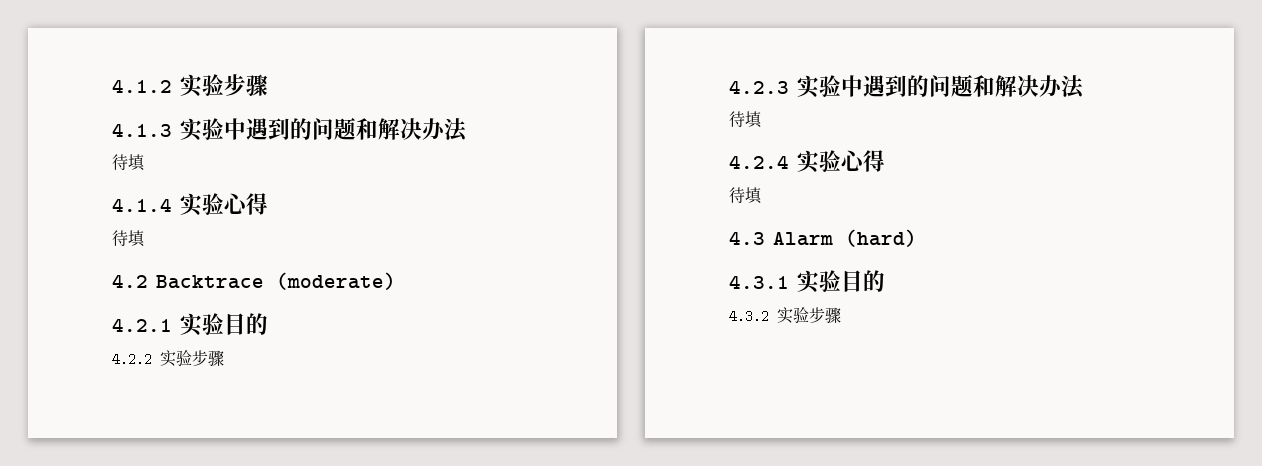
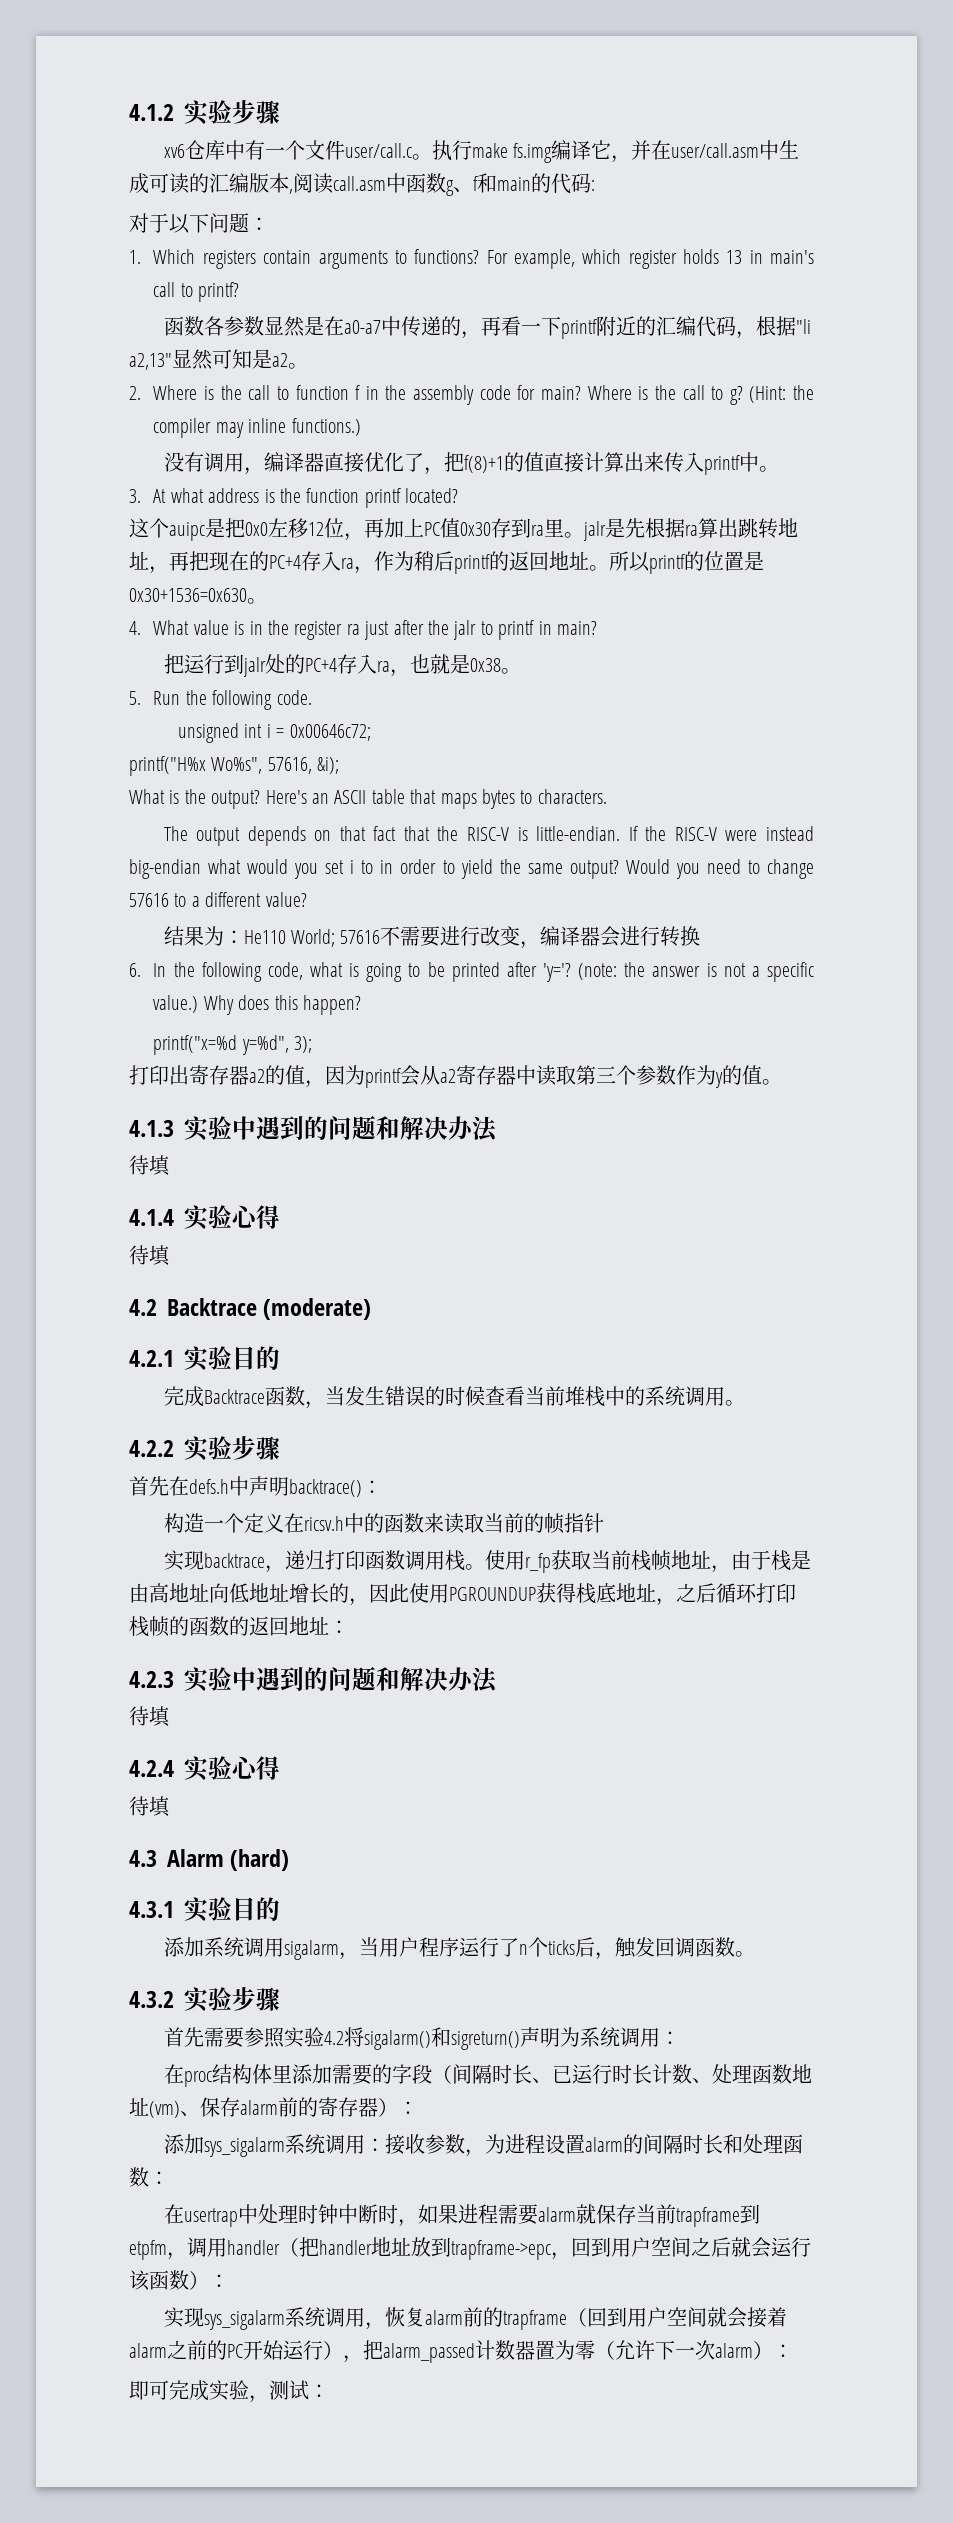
(268, 85) none -> [163,140,799,163] [129,173,595,196] [129,213,269,234] [129,249,814,269] [153,282,240,302] [163,316,811,339] [129,349,308,370] [129,385,814,405] [153,418,361,438] [163,452,779,475] [129,488,459,508] [129,518,798,541] [129,551,764,574] [129,588,267,604] [129,620,598,640] [163,654,521,677] [129,690,312,710] [177,723,371,743] [129,756,340,776] [129,789,607,809] [163,826,814,846] [129,859,814,879] [129,892,307,907] [163,926,701,949] [129,962,814,982] [153,995,362,1015] [153,1035,313,1055] [129,1065,782,1088] // xv6仓库中有一个文件user/call.c。执行make fs.img编译它，并在user/call.asm中生成可读的汇编版本,阅读call.asm中函数g、f和main的代码: // 对于以下问题： // 1. Which registers contain arguments to functions? For example, which register holds 13 in main's call to printf? // 函数各参数显然是在a0-a7中传递的，再看一下printf附近的汇编代码，根据"li a2,13"显然可知是a2。 // 2. Where is the call to function f in the assembly code for main? Where is the call to g? (Hint: the compiler may inline functions.) // 没有调用，编译器直接优化了，把f(8)+1的值直接计算出来传入printf中。 // 3. At what address is the function printf located? // 这个auipc是把0x0左移12位，再加上PC值0x30存到ra里。jalr是先根据ra算出跳转地址，再把现在的PC+4存入ra，作为稍后printf的返回地址。所以printf的位置是0x30+1536=0x630。 // 4. What value is in the register ra just after the jalr to printf in main? // 把运行到jalr处的PC+4存入ra，也就是0x38。 // 5. Run the following code. // unsigned int i = 0x00646c72; // printf("H%x Wo%s", 57616, &i); // What is the output? Here's an ASCII table that maps bytes to characters. // The output depends on that fact that the RISC-V is little-endian. If the RISC-V were instead big-endian what would you set i to in order to yield the same output? Would you need to change 57616 to a different value? // 结果为：He110 World; 57616不需要进行改变，编译器会进行转换 // 6. In the following code, what is going to be printed after 'y='? (note: the answer is not a specific value.) Why does this happen? // printf("x=%d y=%d", 3); // 打印出寄存器a2的值，因为printf会从a2寄存器中读取第三个参数作为y的值。
[112,350,224,367] 4.2.2实验步骤 -> [163,1386,745,1409] [129,1436,280,1461] [129,1476,382,1497] [163,1513,604,1534] [163,1550,811,1573] [129,1583,796,1606] [129,1616,349,1637] 完成Backtrace函数，当发生错误的时候查看当前堆栈中的系统调用。 // 4.2.2实验步骤 // 首先在defs.h中声明backtrace()： // 构造一个定义在ricsv.h中的函数来读取当前的帧指针 // 实现backtrace，递归打印函数调用栈。使用r_fp获取当前栈帧地址，由于栈是由高地址向低地址增长的，因此使用PGROUNDUP获得栈底地址，之后循环打印栈帧的函数的返回地址：
[729,307,841,324] 4.3.2实验步骤 -> [163,1937,755,1960] [129,1987,280,2012] [163,2027,680,2050] [163,2064,812,2087] [129,2097,418,2118] [163,2134,803,2157] [129,2167,169,2187] [163,2204,760,2227] [129,2237,811,2260] [129,2270,229,2291] [163,2307,787,2330] [129,2340,793,2363] [129,2380,329,2403] 添加系统调用sigalarm，当用户程序运行了n个ticks后，触发回调函数。 // 4.3.2实验步骤 // 首先需要参照实验4.2将sigalarm()和sigreturn()声明为系统调用： // 在proc结构体里添加需要的字段（间隔时长、已运行时长计数、处理函数地址(vm)、保存alarm前的寄存器）： // 添加sys_sigalarm系统调用：接收参数，为进程设置alarm的间隔时长和处理函数： // 在usertrap中处理时钟中断时，如果进程需要alarm就保存当前trapframe到etpfm，调用handler（把handler地址放到trapframe->epc，回到用户空间之后就会运行该函数）： // 实现sys_sigalarm系统调用，恢复alarm前的trapframe（回到用户空间就会接着alarm之前的PC开始运行），把alarm_passed计数器置为零（允许下一次alarm）： // 即可完成实验，测试：

